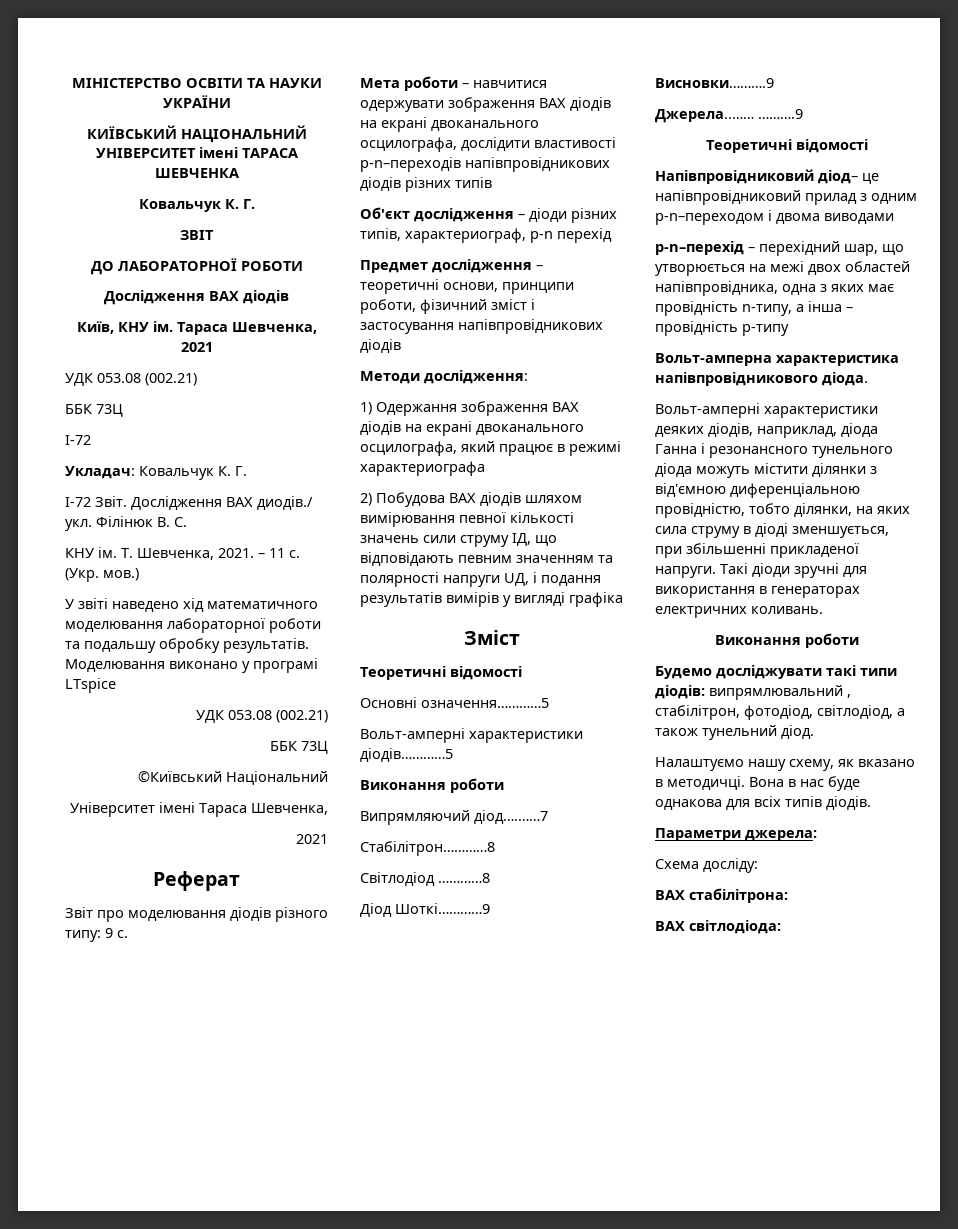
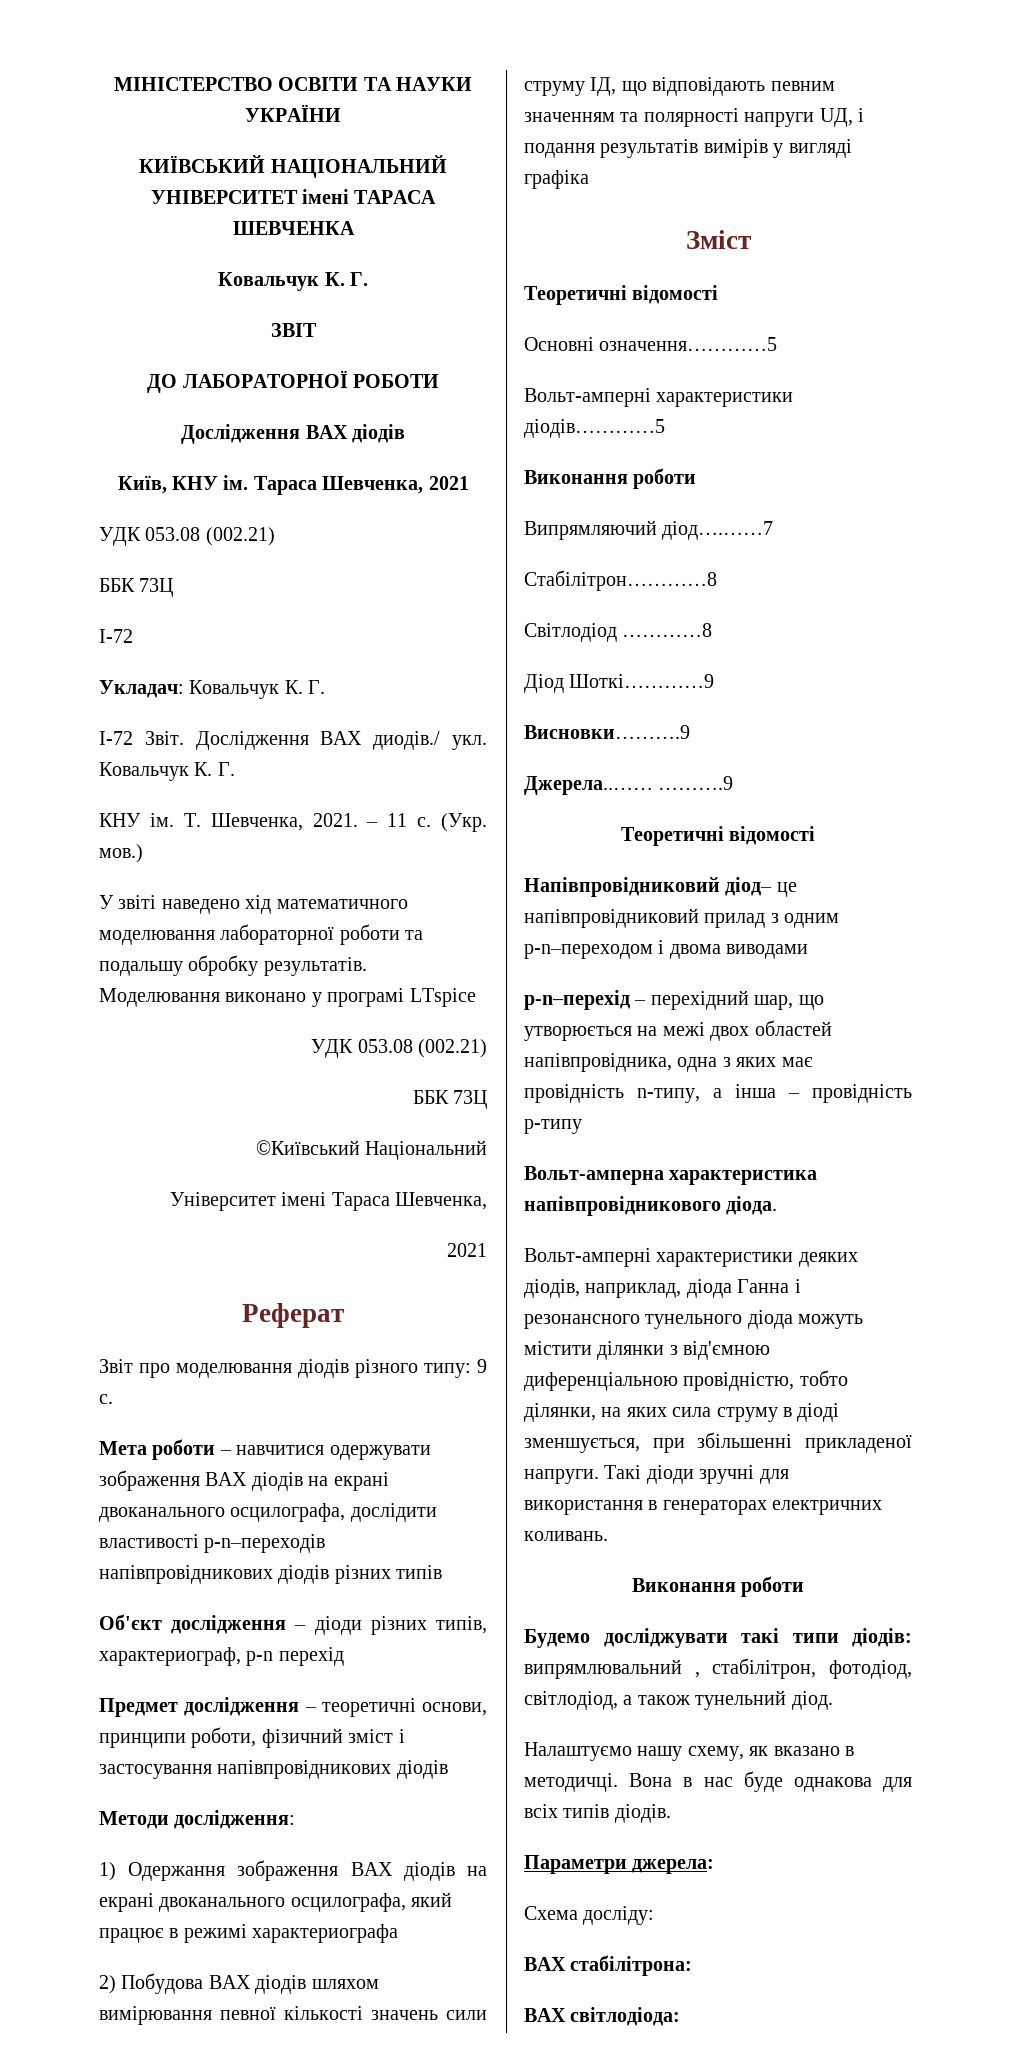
[96,516,187,527] Філінюк В. С. -> [99,762,235,781] Ковальчук К. Г.

